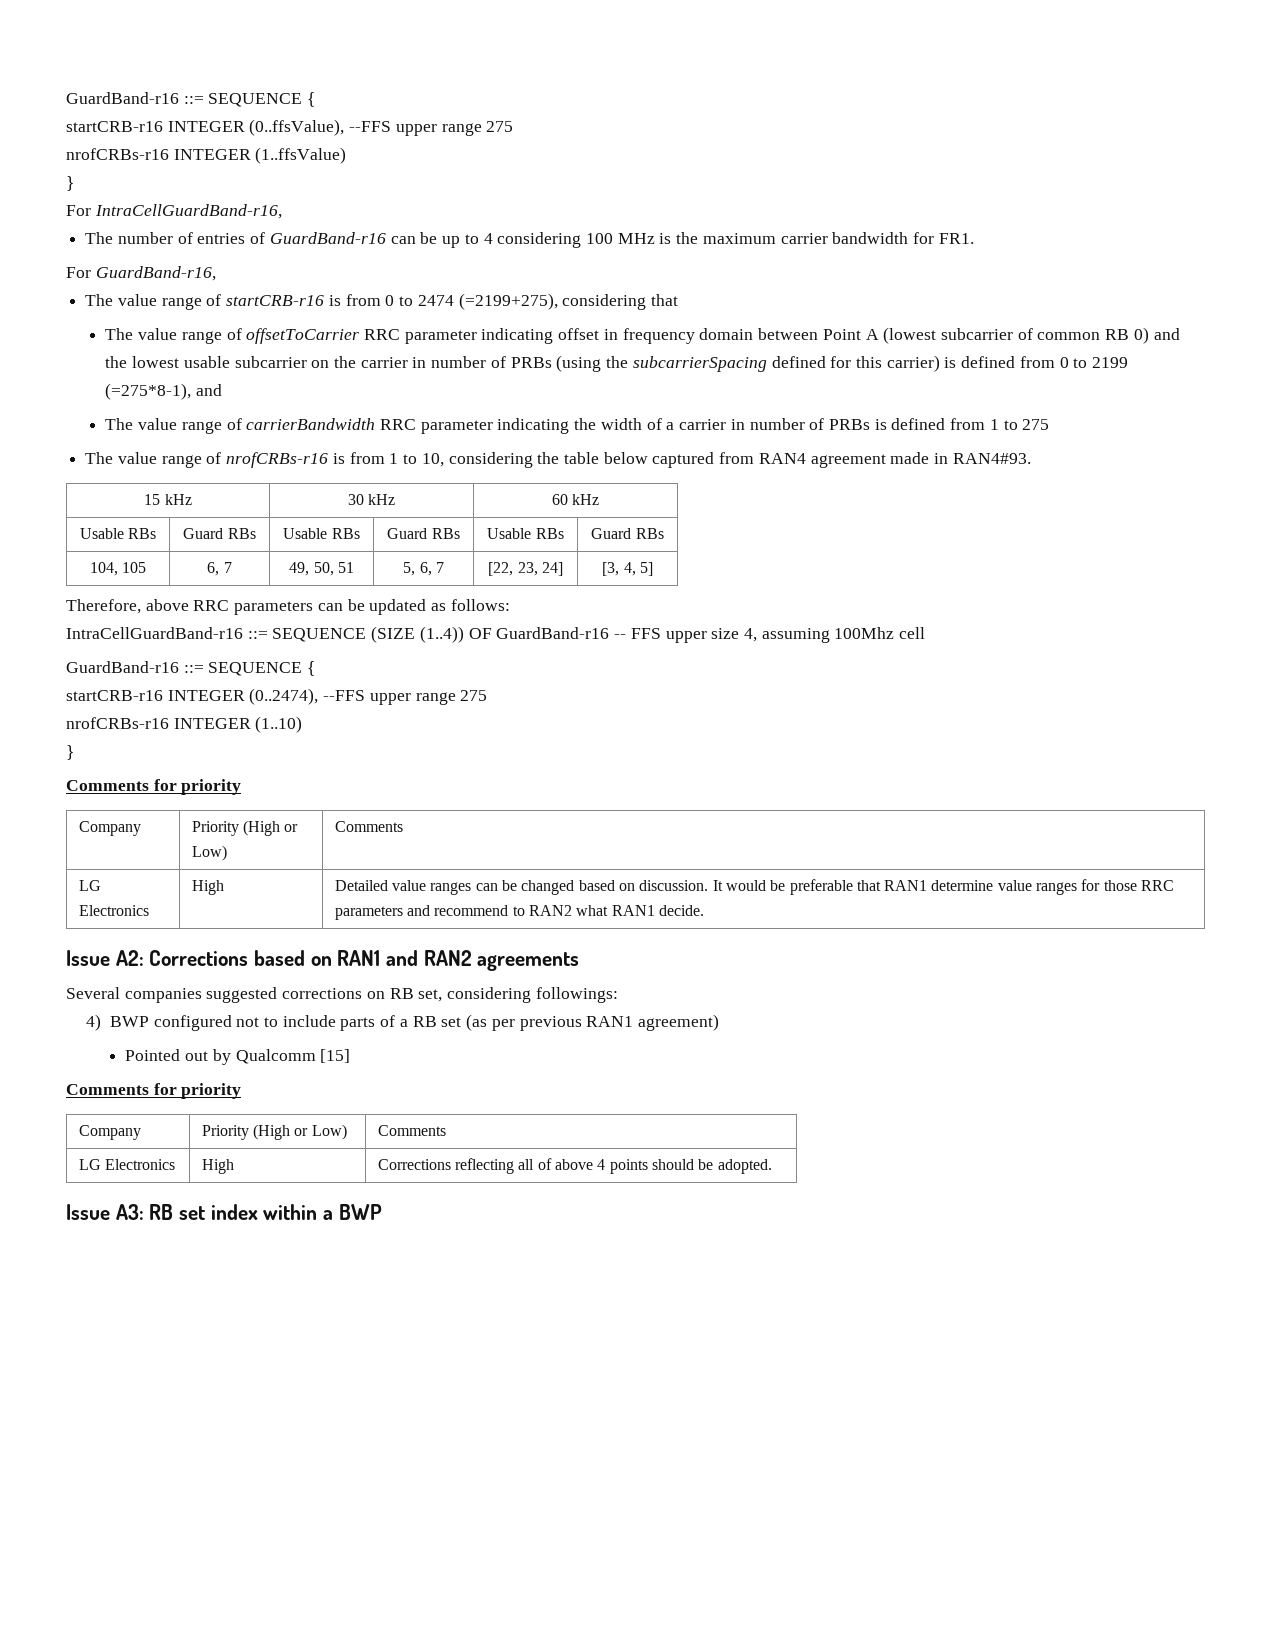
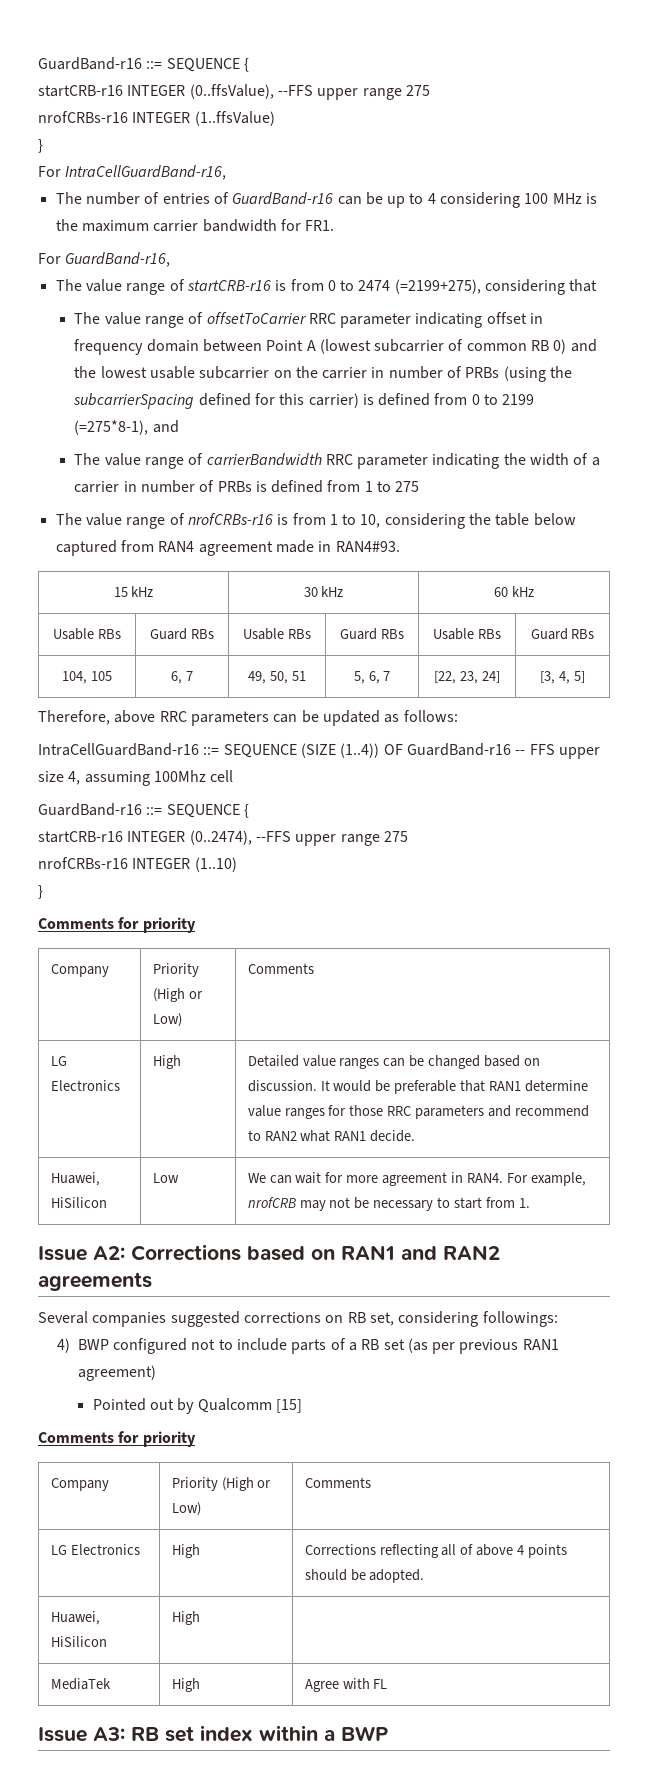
(704, 910) none -> [50,1172,100,1186] [50,1197,107,1208] [152,1173,179,1183] [247,1172,586,1186] [247,1197,530,1211] // Huawei, HiSilicon | Low | We can wait for more agreement in RAN4. For example, nrofCRB may not be necessary to start from 1.
(772, 1166) none -> [50,1611,100,1625] [50,1636,107,1647] [171,1611,200,1625] [50,1678,111,1690] [171,1678,200,1692] [304,1678,388,1692] // Huawei, HiSilicon | High | // MediaTek | High | Agree with FL

